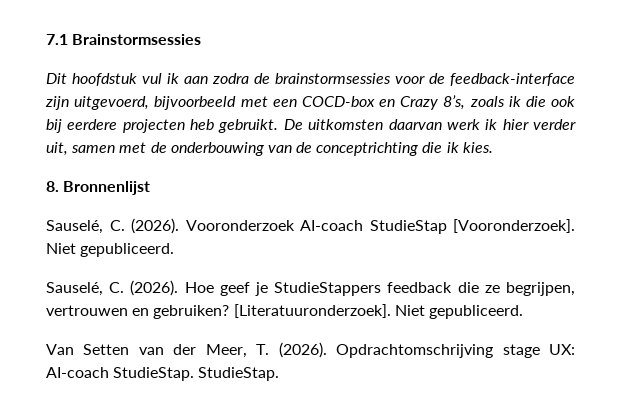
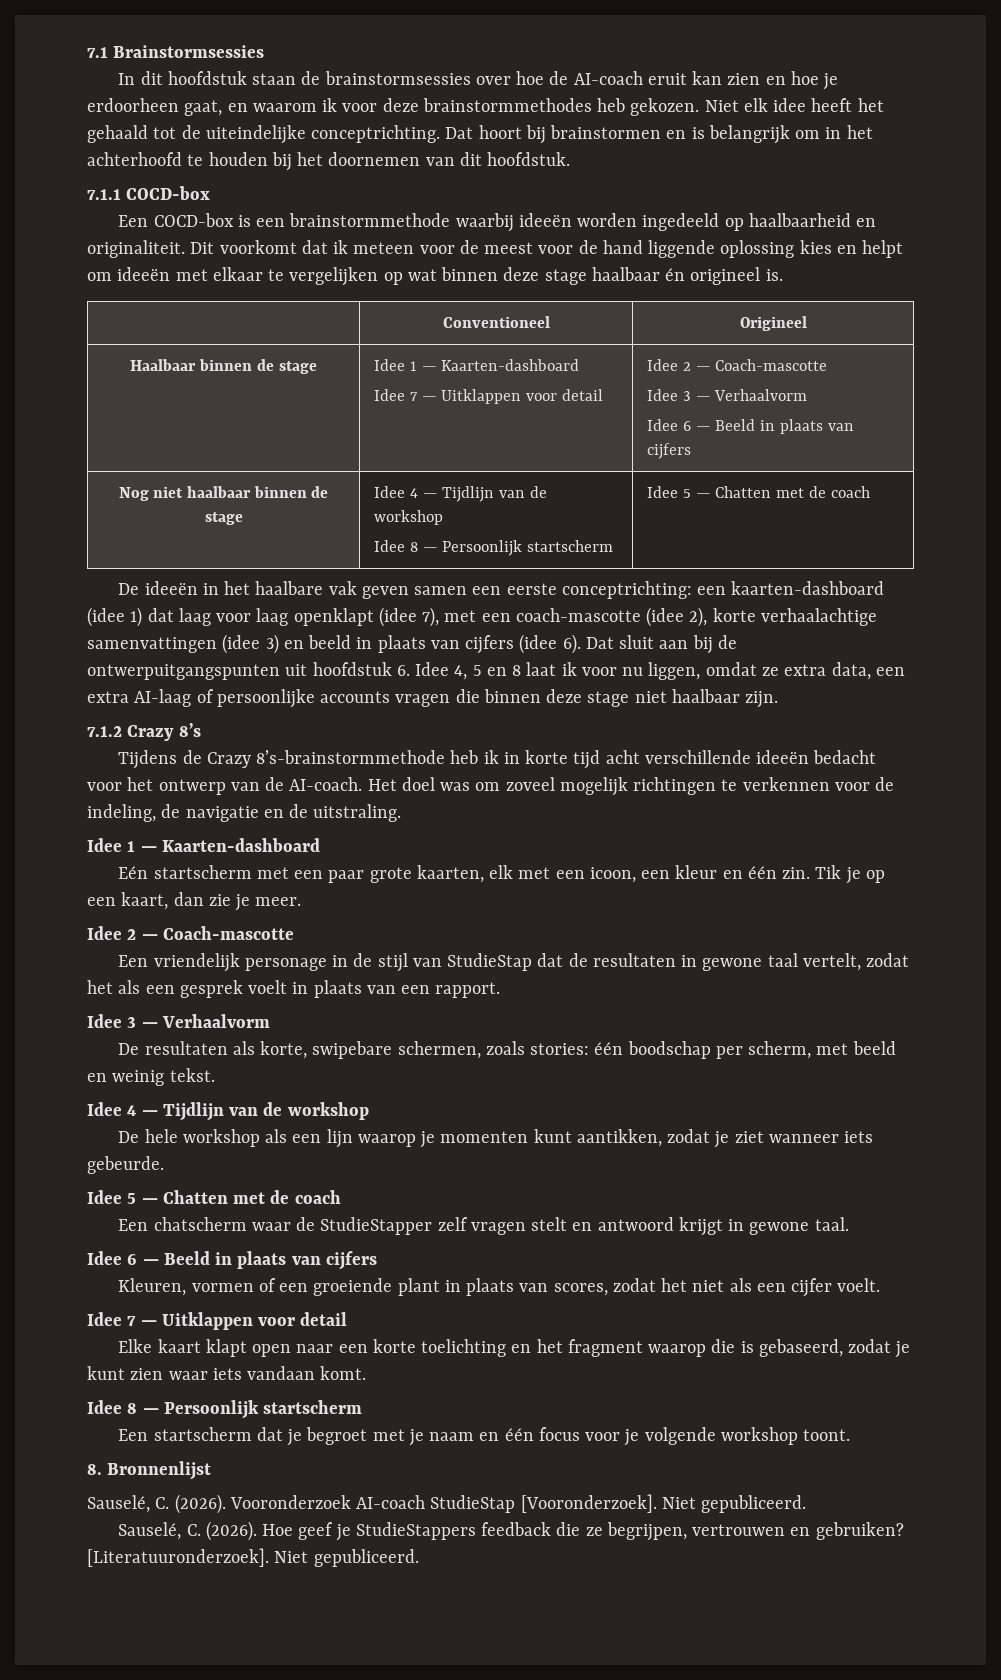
[46,73,575,86] [45,95,575,110] [46,119,576,133] [46,142,493,156] Dit hoofdstuk vul ik aan zodra de brainstormsessies voor de feedback-interface zijn uitgevoerd, bijvoorbeeld met een COCD-box en Crazy 8’s, zoals ik die ook bij eerdere projecten heb gebruikt. De uitkomsten daarvan werk ik hier verder uit, samen met de onderbouwing van de conceptrichting die ik kies. -> [118,71,839,90] [87,98,884,116] [87,125,873,144] [87,152,571,171] [87,186,211,200] [118,213,877,232] [87,240,904,258] [87,267,783,286] [442,316,550,328] [739,316,807,331] [130,359,317,374] [374,359,580,371] [374,389,603,404] [647,359,828,371] [647,389,808,401] [647,419,854,434] [647,443,692,459] [118,486,329,501] [204,512,243,525] [374,486,547,502] [374,510,444,525] [374,540,614,556] [647,486,870,498] [118,581,885,599] [87,607,877,627] [87,634,737,654] [87,662,905,680] [87,689,779,708] [87,723,201,741] [118,750,877,769] [87,777,895,796] [87,804,402,822] [87,838,320,852] [118,865,886,884] [87,892,302,911] [87,926,294,940] [118,953,910,972] [87,980,501,998] [87,1014,270,1028] [118,1041,896,1059] [87,1068,215,1086] [87,1102,369,1121] [118,1129,874,1148] [87,1156,164,1174] [87,1190,341,1204] [118,1217,849,1236] [87,1251,377,1270] [118,1278,881,1297] [87,1312,348,1330] [118,1339,911,1358] [87,1366,367,1380] [87,1400,363,1419] [118,1427,851,1446] In dit hoofdstuk staan de brainstormsessies over hoe de AI-coach eruit kan zien en hoe je erdoorheen gaat, en waarom ik voor deze brainstormmethodes heb gekozen. Niet elk idee heeft het gehaald tot de uiteindelijke conceptrichting. Dat hoort bij brainstormen en is belangrijk om in het achterhoofd te houden bij het doornemen van dit hoofdstuk. // 7.1.1 COCD-box // Een COCD-box is een brainstormmethode waarbij ideeën worden ingedeeld op haalbaarheid en originaliteit. Dit voorkomt dat ik meteen voor de meest voor de hand liggende oplossing kies en helpt om ideeën met elkaar te vergelijken op wat binnen deze stage haalbaar én origineel is. // | Conventioneel | Origineel // Haalbaar binnen de stage | Idee 1 — Kaarten-dashboard // Idee 7 — Uitklappen voor detail | Idee 2 — Coach-mascotte // Idee 3 — Verhaalvorm // Idee 6 — Beeld in plaats van cijfers // Nog niet haalbaar binnen de stage | Idee 4 — Tijdlijn van de workshop // Idee 8 — Persoonlijk startscherm | Idee 5 — Chatten met de coach // De ideeën in het haalbare vak geven samen een eerste conceptrichting: een kaarten-dashboard (idee 1) dat laag voor laag openklapt (idee 7), met een coach-mascotte (idee 2), korte verhaalachtige samenvattingen (idee 3) en beeld in plaats van cijfers (idee 6). Dat sluit aan bij de ontwerpuitgangspunten uit hoofdstuk 6. Idee 4, 5 en 8 laat ik voor nu liggen, omdat ze extra data, een extra AI-laag of persoonlijke accounts vragen die binnen deze stage niet haalbaar zijn. // 7.1.2 Crazy 8’s // Tijdens de Crazy 8’s-brainstormmethode heb ik in korte tijd acht verschillende ideeën bedacht voor het ontwerp van de AI-coach. Het doel was om zoveel mogelijk richtingen te verkennen voor de indeling, de navigatie en de uitstraling. // Idee 1 — Kaarten-dashboard // Eén startscherm met een paar grote kaarten, elk met een icoon, een kleur en één zin. Tik je op een kaart, dan zie je meer. // Idee 2 — Coach-mascotte // Een vriendelijk personage in de stijl van StudieStap dat de resultaten in gewone taal vertelt, zodat het als een gesprek voelt in plaats van een rapport. // Idee 3 — Verhaalvorm // De resultaten als korte, swipebare schermen, zoals stories: één boodschap per scherm, met beeld en weinig tekst. // Idee 4 — Tijdlijn van de workshop // De hele workshop als een lijn waarop je momenten kunt aantikken, zodat je ziet wanneer iets gebeurde. // Idee 5 — Chatten met de coach // Een chatscherm waar de StudieStapper zelf vragen stelt en antwoord krijgt in gewone taal. // Idee 6 — Beeld in plaats van cijfers // Kleuren, vormen of een groeiende plant in plaats van scores, zodat het niet als een cijfer voelt. // Idee 7 — Uitklappen voor detail // Elke kaart klapt open naar een korte toelichting en het fragment waarop die is gebaseerd, zodat je kunt zien waar iets vandaan komt. // Idee 8 — Persoonlijk startscherm // Een startscherm dat je begroet met je naam en één focus voor je volgende workshop toont.
[46,342,575,358] [46,367,280,381] // Van Setten van der Meer, T. (2026). Opdrachtomschrijving stage UX: AI-coach StudieStap. StudieStap. -> (419, 1558) none

